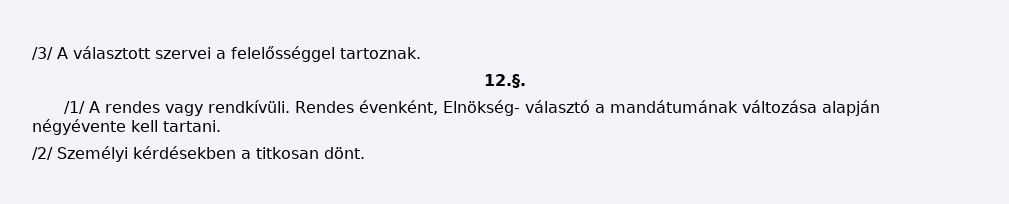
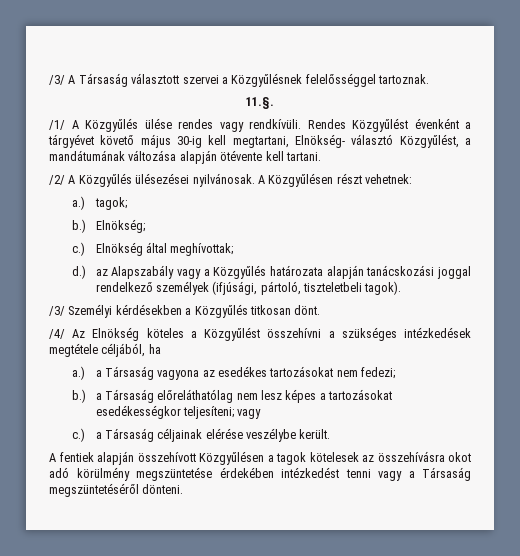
(68, 53) none -> [78,73,128,87] Társaság
(226, 54) none -> [231,73,303,87] Közgyűlésnek
[483,74,526,88] 12.§. -> [246,97,274,109] 11.§.
(100, 107) none -> [85,118,172,132] Közgyűlés ülése
[358,100,438,115] évenként, -> [352,118,471,132] [48,134,289,148] Közgyűlést évenként a tárgyévet követő május 30-ig kell megtartani,
(590, 106) none -> [399,134,459,148] Közgyűlést,
[32,119,126,135] négyévente -> [220,150,263,161] ötévente
(53, 153) none -> [68,173,412,187] [72,196,127,210] [72,219,145,233] [72,242,234,256] [72,265,471,279] [95,281,402,295] [49,306,65,316] A Közgyűlés ülésezései nyilvánosak. A Közgyűlésen részt vehetnek: // a.) tagok; // b.) Elnökség; // c.) Elnökség által meghívottak; // d.) az Alapszabály vagy a Közgyűlés határozata alapján tanácskozási joggal rendelkező személyek (ifjúsági, pártoló, tiszteletbeli tagok). // /3/
(251, 154) none -> [194,304,248,318] Közgyűlés
(365, 153) none -> [49,327,472,341] [49,343,161,357] [72,366,396,380] [72,389,393,403] [95,405,262,419] [72,428,331,442] [49,451,471,465] [49,467,471,481] [49,483,184,497] // /4/ Az Elnökség köteles a Közgyűlést összehívni a szükséges intézkedések megtétele céljából, ha // a.) a Társaság vagyona az esedékes tartozásokat nem fedezi; // b.) a Társaság előreláthatólag nem lesz képes a tartozásokat esedékességkor teljesíteni; vagy // c.) a Társaság céljainak elérése veszélybe került. // A fentiek alapján összehívott Közgyűlésen a tagok kötelesek az összehívásra okot adó körülmény megszüntetése érdekében intézkedést tenni vagy a Társaság megszüntetéséről dönteni.

